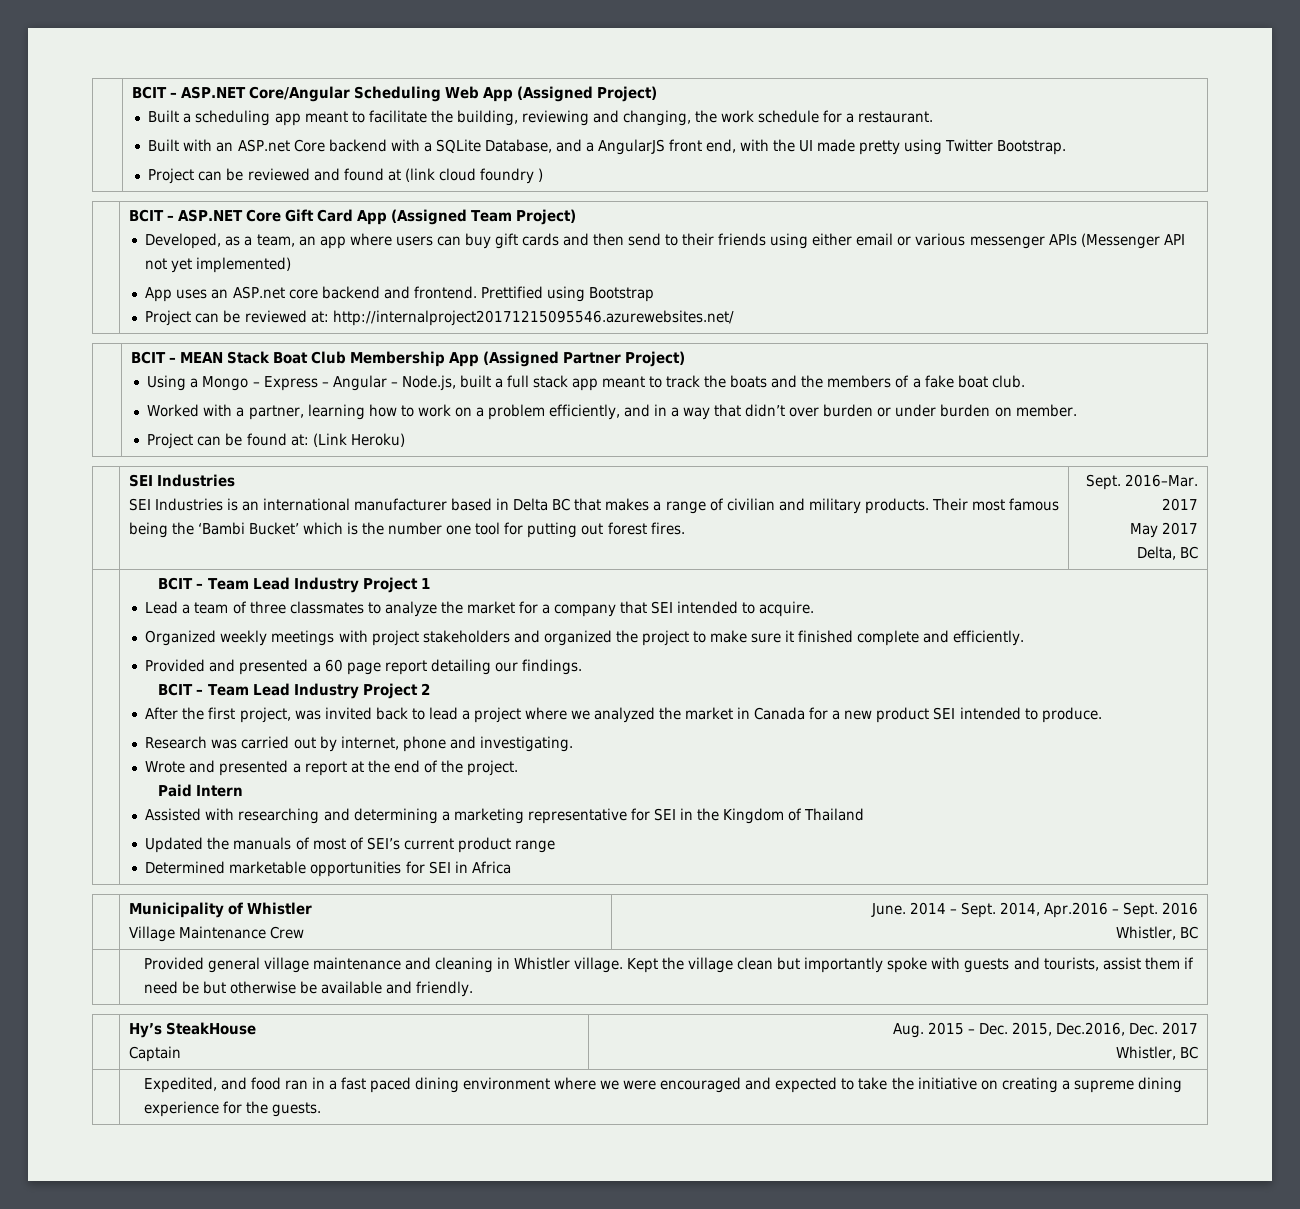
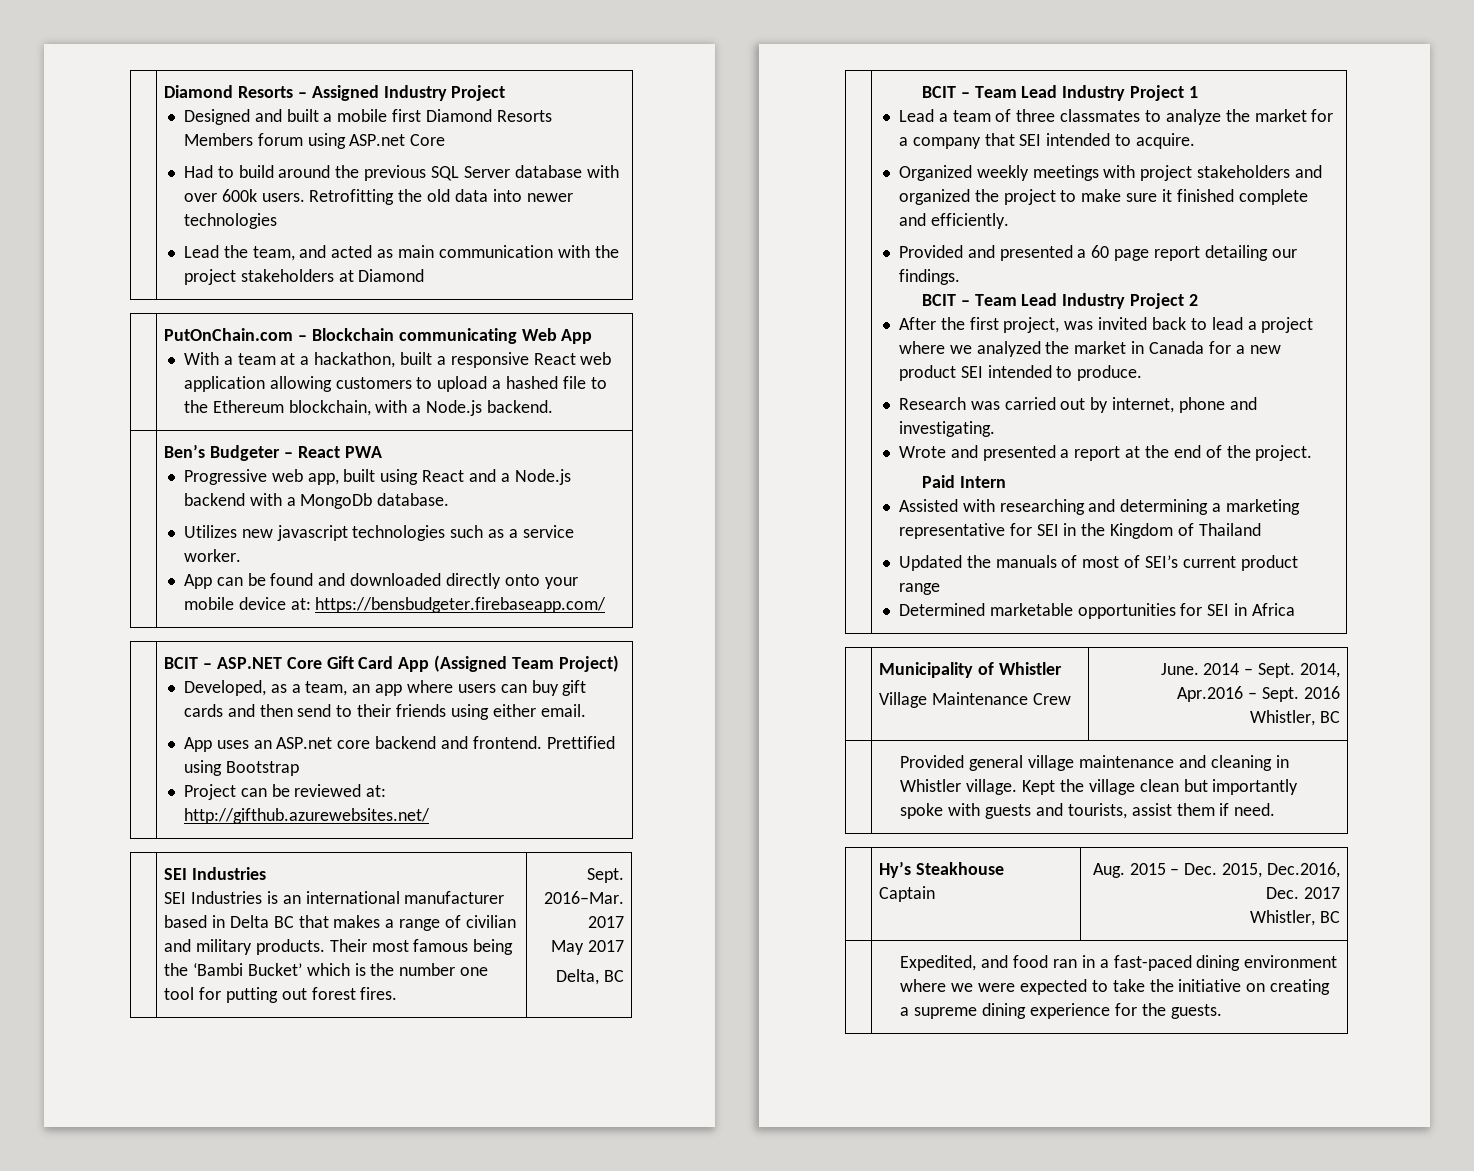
[131,86,658,102] [148,110,934,126] [148,139,1067,155] [148,168,543,184] | BCIT – ASP.NET Core/Angular Scheduling Web App (Assigned Project) // Built a scheduling app meant to facilitate the building, reviewing and changing, the work schedule for a restaurant. // Built with an ASP.net Core backend with a SQLite Database, and a AngularJS front end, with the UI made pretty using Twitter Bootstrap. // Project can be reviewed and found at (link cloud foundry ) -> [164,85,506,101] [183,109,552,125] [183,133,446,149] [183,165,619,181] [183,189,573,205] [183,213,277,229] [183,245,619,261] [183,269,425,285] [164,328,593,344] [183,352,612,368] [183,376,607,392] [183,400,554,416] [164,444,382,461] [183,469,571,485] [183,493,450,509] [183,525,574,541] [183,549,241,562] [183,573,578,589] [183,597,607,613] | Diamond Resorts – Assigned Industry Project // Designed and built a mobile first Diamond Resorts Members forum using ASP.net Core // Had to build around the previous SQL Server database with over 600k users. Retrofitting the old data into newer technologies // Lead the team, and acted as main communication with the project stakeholders at Diamond // | PutOnChain.com – Blockchain communicating Web App // With a team at a hackathon, built a responsive React web application allowing customers to upload a hashed file to the Ethereum blockchain, with a Node.js backend. // | Ben’s Budgeter – React PWA // Progressive web app, built using React and a Node.js backend with a MongoDb database. // Utilizes new javascript technologies such as a service worker. // App can be found and downloaded directly onto your mobile device at: https://bensbudgeter.firebaseapp.com/
[856,233,1185,249] [145,257,292,273] email or various messenger APIs (Messenger API not yet implemented) -> [540,704,586,717] email.
[332,310,734,326] [130,351,686,367] [147,375,1025,391] [147,404,1077,420] [147,433,405,449] http://internalproject20171215095546.azurewebsites.net/ // | BCIT – MEAN Stack Boat Club Membership App (Assigned Partner Project) // Using a Mongo – Express – Angular – Node.js, built a full stack app meant to track the boats and the members of a fake boat club. // Worked with a partner, learning how to work on a problem efficiently, and in a way that didn’t over burden or under burden on member. // Project can be found at: (Link Heroku) -> [183,808,430,824] http://gifthub.azurewebsites.net/
[143,981,473,997] need be but otherwise be available and friendly. -> [1234,803,1276,816] need.
[165,1022,256,1035] SteakHouse -> [915,862,1004,875] Steakhouse
[340,1077,411,1093] fast paced -> [1113,955,1192,971] fast-paced
[660,1077,772,1093] encouraged and -> (1016, 987) none

